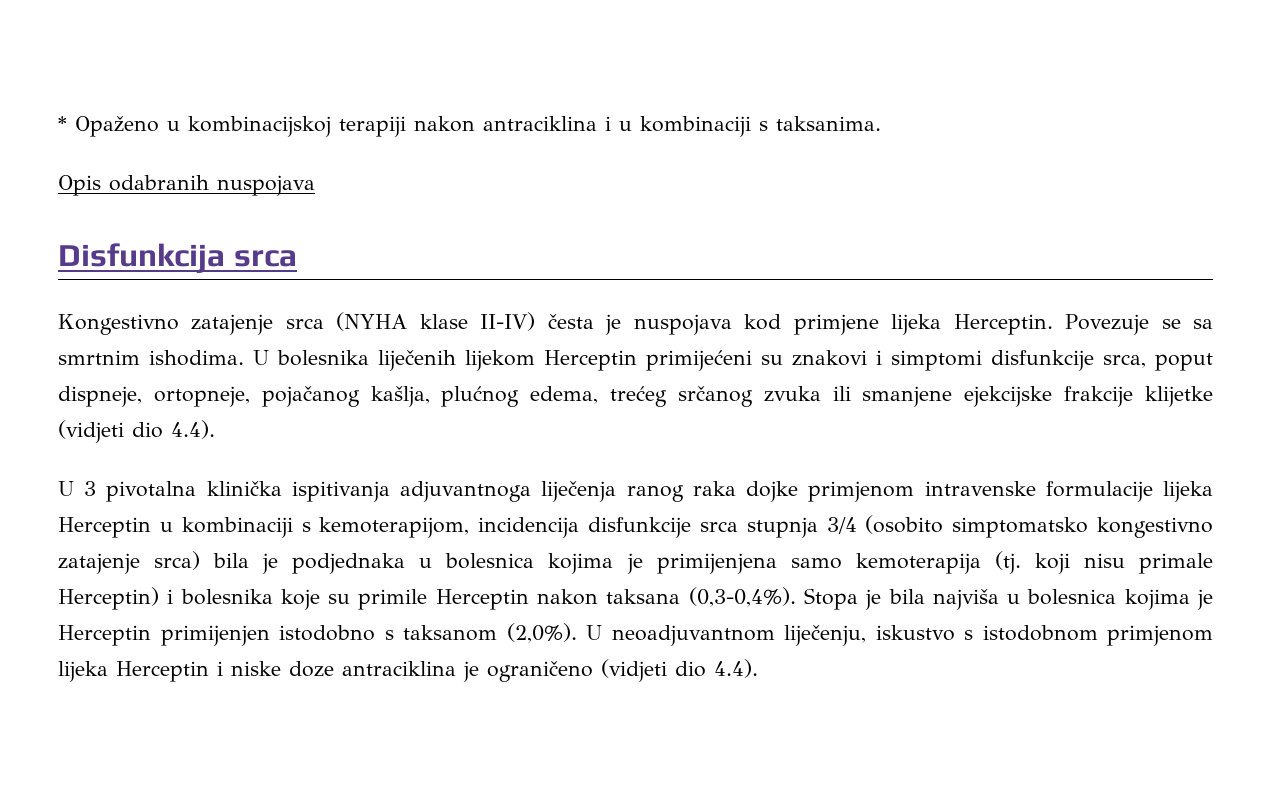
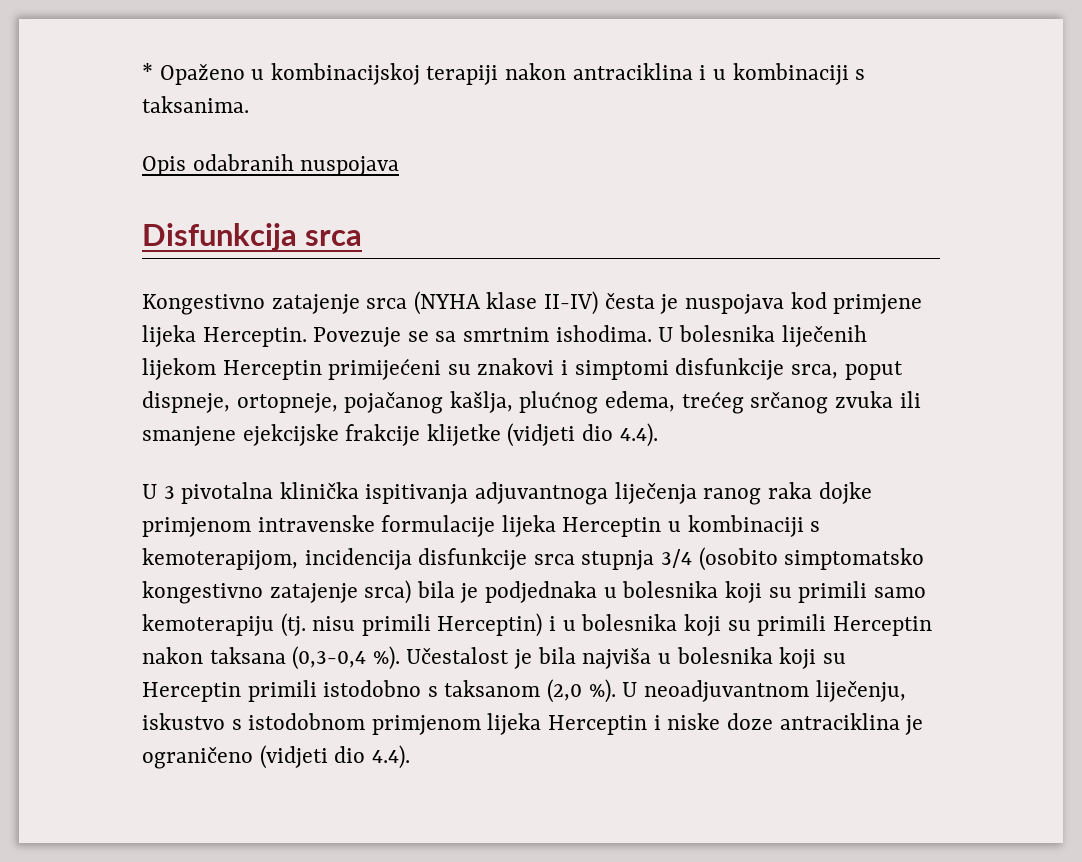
[445,551,1214,574] [58,587,1213,610] [58,625,270,646] bolesnica kojima je primijenjena samo kemoterapija (tj. koji nisu primale Herceptin) i bolesnika koje su primile Herceptin nakon taksana (0,3-0,4%). Stopa je bila najviša u bolesnica kojima je Herceptin primijenjen -> [622,581,926,603] [142,613,932,637] [142,646,846,670] [142,680,317,702] bolesnika koji su primili samo kemoterapiju (tj. nisu primili Herceptin) i u bolesnika koji su primili Herceptin nakon taksana (0,3-0,4 %). Učestalost je bila najviša u bolesnika koji su Herceptin primili
[506,623,577,643] (2,0%). -> [547,679,616,703] (2,0 %).

